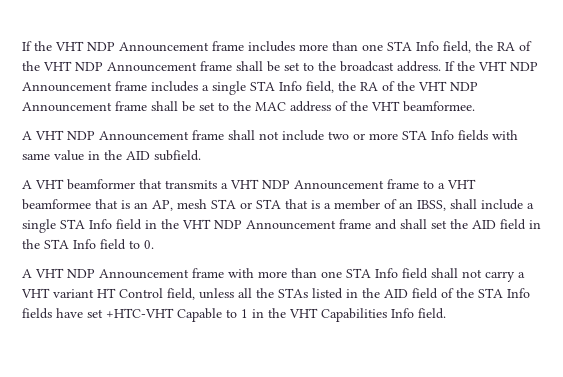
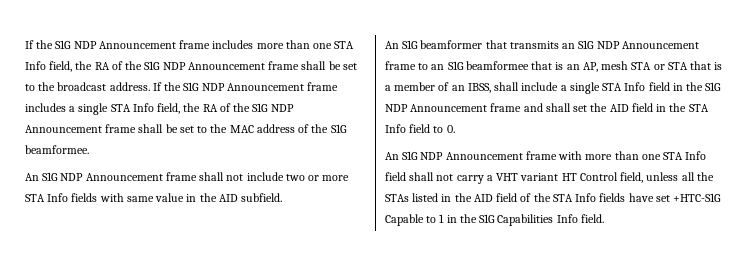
[22,41,84,51] If the VHT -> [25,40,72,49] If the S1G
[43,61,72,71] VHT -> [144,61,161,70] S1G
[478,61,507,71] VHT -> [183,82,200,91] S1G
[418,81,447,91] VHT -> [252,103,269,112] S1G
[371,101,400,111] VHT -> [330,124,347,133] S1G
[22,130,64,140] A VHT -> [25,172,59,181] An S1G
[22,179,64,189] A VHT -> [385,40,419,49] An S1G
[221,179,259,189] a VHT -> [562,40,595,49] an S1G
[438,179,476,189] a VHT -> [431,61,464,70] an S1G
[182,219,211,229] VHT -> [705,82,722,91] S1G
[22,268,64,278] A VHT -> [385,151,419,160] An S1G
[106,308,174,318] +HTC-VHT -> [673,193,722,202] +HTC-S1G
[289,308,318,318] VHT -> [479,214,496,223] S1G

